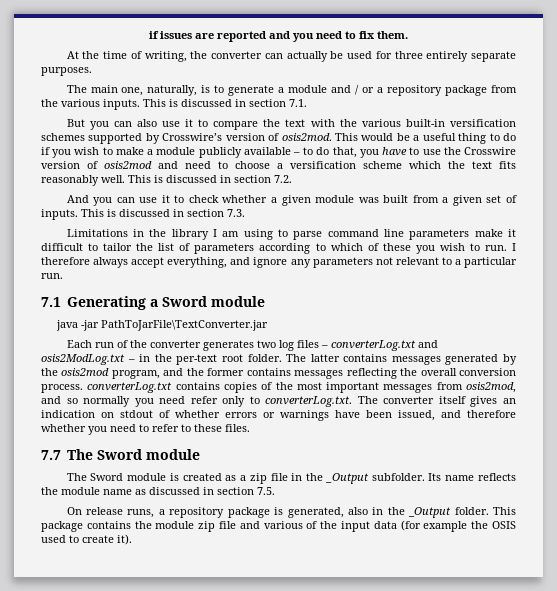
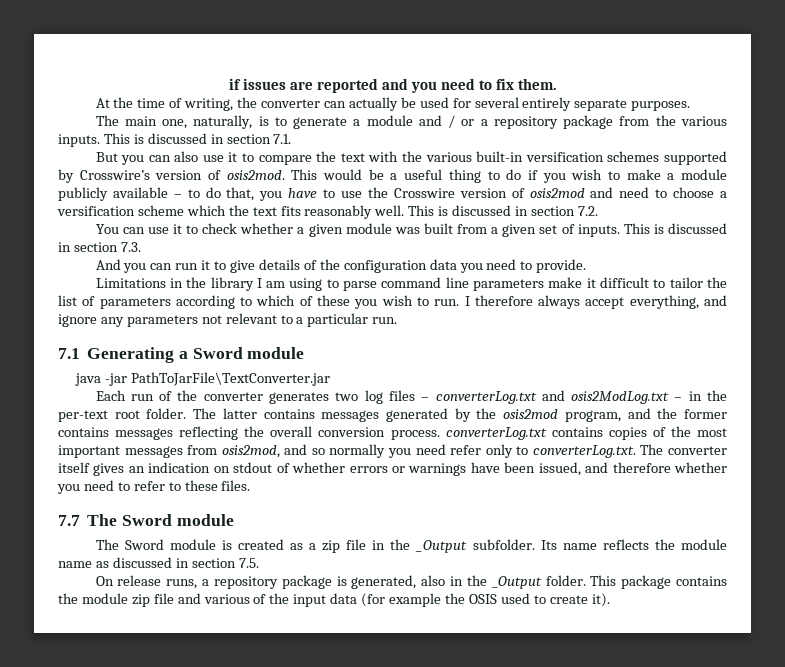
[394,51,423,59] three -> [474,97,519,108] several
[66,195,113,206] And you -> [95,224,119,234] You
(245, 213) none -> [95,259,587,273] // And you can run it to give details of the configuration data you need to provide.

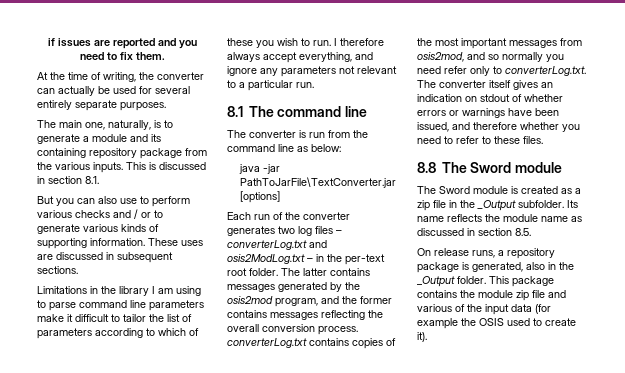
[448,115,488,128] / or a -> [151,134,161,142] [37,148,86,158] its containing
[273,134,292,144] 7.1. -> [85,176,99,184] 8.1.
[228,151,728,165] [58,169,728,183] [58,187,728,201] [57,205,598,219] [95,223,728,237] [58,242,141,252] [95,259,587,273] it to compare the text with the various built-in versification schemes supported by Crosswire’s version of osis2mod. This would be a useful thing to do if you wish to make a module publicly available – to do that, you have to use the Crosswire version of osis2mod and need to choose a versification scheme which the text fits reasonably well. This is discussed in section 7.2. // You can use it to check whether a given module was built from a given set of inputs. This is discussed in section 7.3. // And you can run it to give details of the configuration data you need to provide. -> [140,196,190,207] [37,209,163,219] [37,224,159,234] [37,238,203,249] [37,252,173,263] [37,266,78,274] to perform various checks and / or to generate various kinds of supporting information. These uses are discussed in subsequent sections.
[58,347,305,363] 7.1 Generating a Sword module -> [227,106,368,117] [227,130,368,138] [227,144,341,152] 8.1 The command line // The converter is run from the command line as below:
(330, 379) none -> [240,191,281,203] [options]
[58,515,80,526] 7.7 -> [417,162,436,173] 8.8
[238,558,259,568] 7.5. -> [515,228,531,236] 8.5.

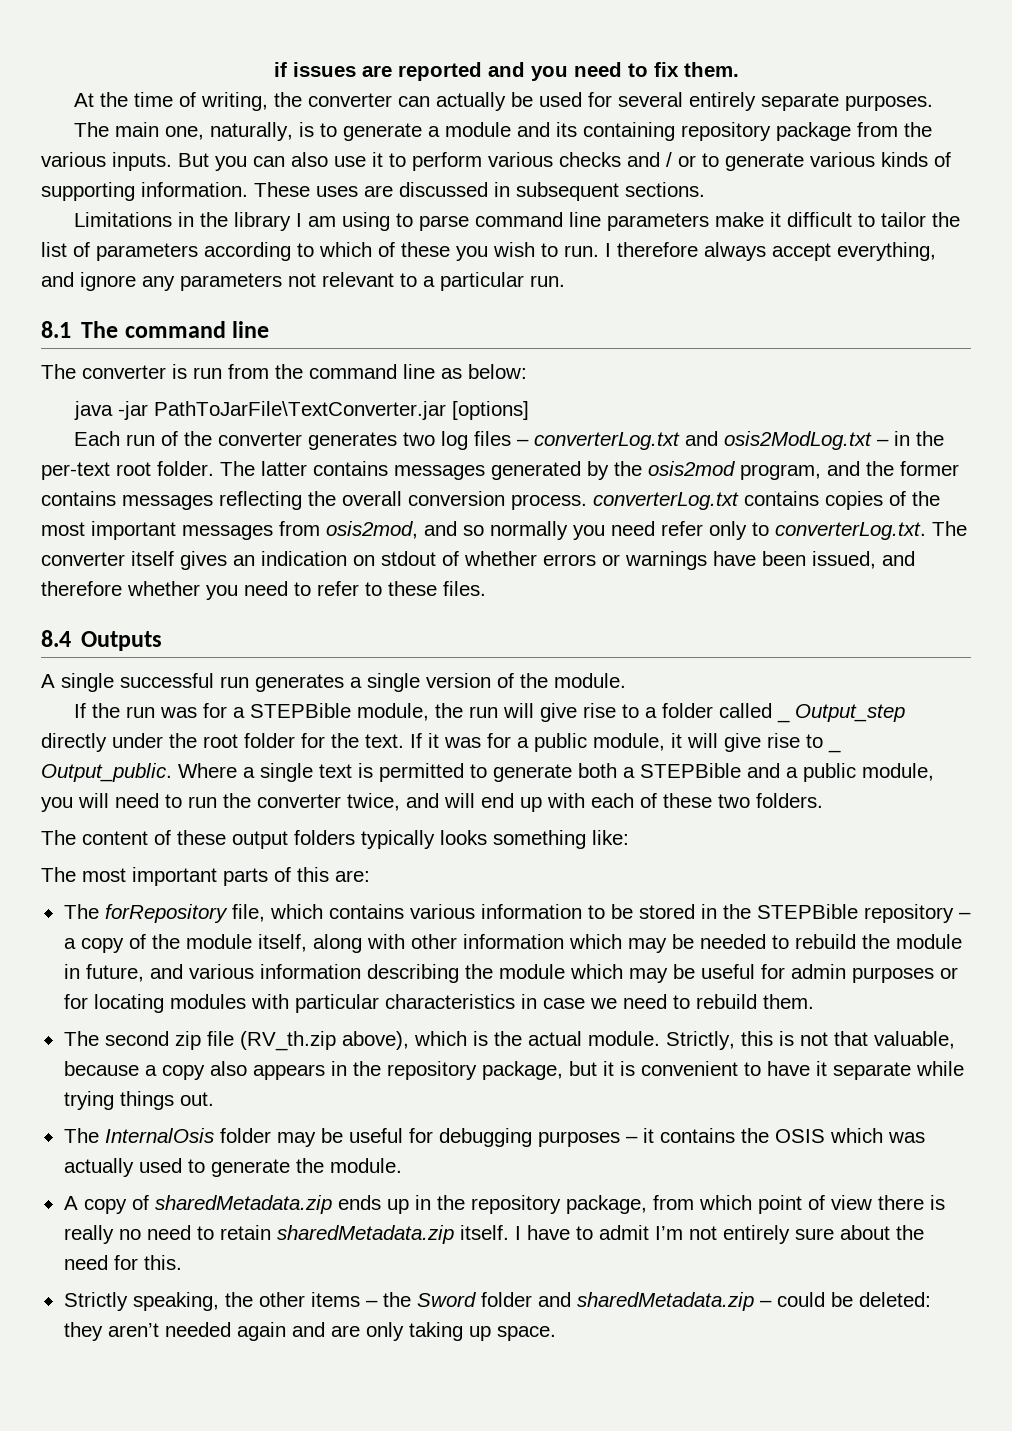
[126,162,206,170] [37,176,99,184] This is discussed in section 8.1. // -> (172, 161) none
(137, 201) none -> [372,152,383,167] it
[417,162,563,173] [417,186,581,194] [417,200,578,211] [417,214,582,222] [417,228,531,236] [417,248,555,259] [417,262,574,273] [417,276,554,287] [417,290,566,301] [417,304,551,315] [417,318,576,329] [417,332,427,342] 8.8 The Sword module // The Sword module is created as a zip file in the _Output subfolder. Its name reflects the module name as discussed in section 8.5. // On release runs, a repository package is generated, also in the _Output folder. This package contains the module zip file and various of the input data (for example the OSIS used to create it). -> [41,630,163,651] [41,673,626,692] [74,703,773,722] [777,704,906,723] [41,733,823,752] [828,748,841,753] [41,763,934,782] [41,793,823,812] [41,830,629,849] [41,867,370,886] [63,904,971,923] [63,934,962,953] [63,964,958,983] [63,994,814,1013] [63,1031,955,1051] [63,1061,964,1080] [63,1091,214,1110] [63,1128,925,1147] [63,1158,402,1177] [63,1195,945,1214] [63,1225,924,1244] [63,1255,182,1270] [63,1292,931,1311] [63,1322,556,1341] 8.4 Outputs // A single successful run generates a single version of the module. // If the run was for a STEPBible module, the run will give rise to a folder called _ Output_step directly under the root folder for the text. If it was for a public module, it will give rise to _ Output_public. Where a single text is permitted to generate both a STEPBible and a public module, you will need to run the converter twice, and will end up with each of these two folders. // The content of these output folders typically looks something like: // The most important parts of this are: // The forRepository file, which contains various information to be stored in the STEPBible repository – a copy of the module itself, along with other information which may be needed to rebuild the module in future, and various information describing the module which may be useful for admin purposes or for locating modules with particular characteristics in case we need to rebuild them. // The second zip file (RV_th.zip above), which is the actual module. Strictly, this is not that valuable, because a copy also appears in the repository package, but it is convenient to have it separate while trying things out. // The InternalOsis folder may be useful for debugging purposes – it contains the OSIS which was actually used to generate the module. // A copy of sharedMetadata.zip ends up in the repository package, from which point of view there is really no need to retain sharedMetadata.zip itself. I have to admit I’m not entirely sure about the need for this. // Strictly speaking, the other items – the Sword folder and sharedMetadata.zip – could be deleted: they aren’t needed again and are only taking up space.

